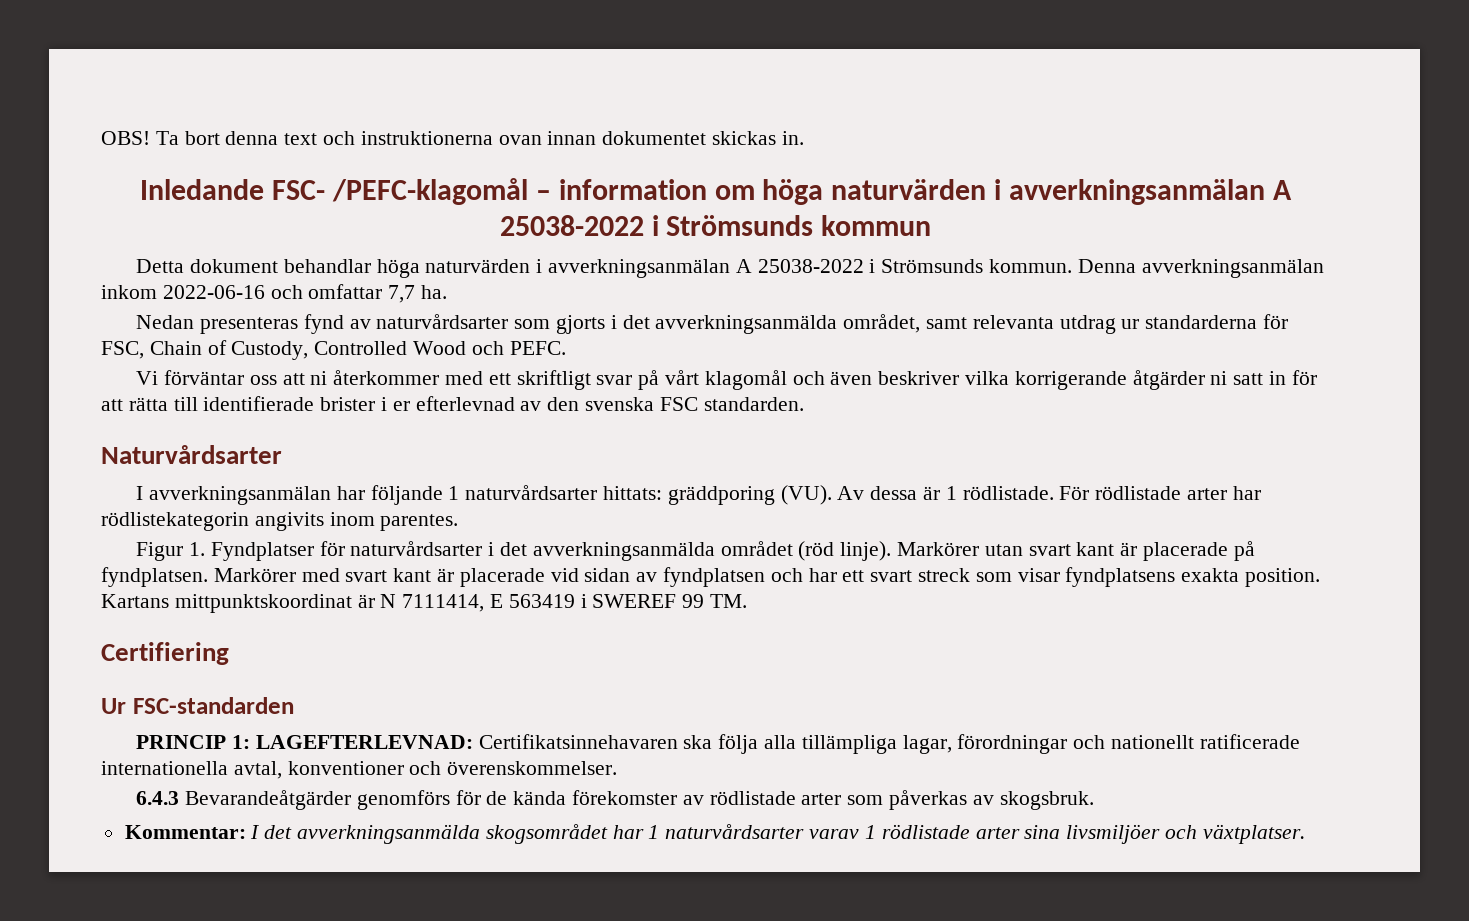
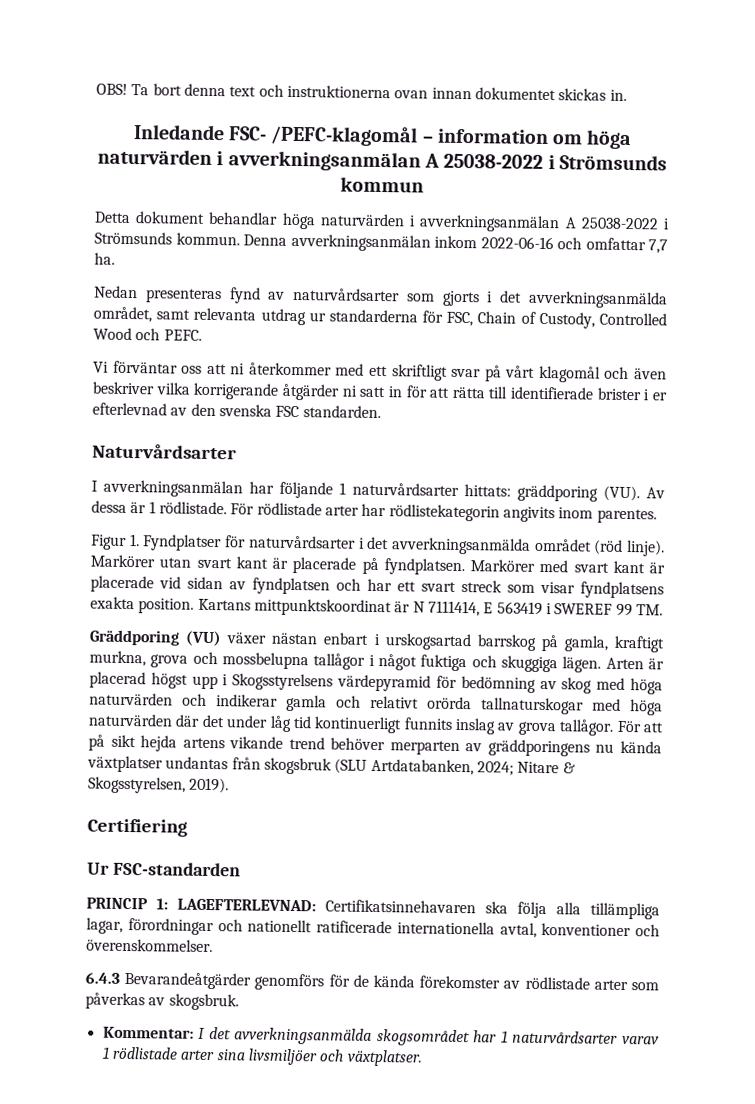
(748, 601) none -> [89,629,666,653] [89,650,664,673] [89,671,663,695] [89,692,663,716] [88,713,664,736] [88,734,662,757] [87,755,576,776] [88,776,230,794] // Gräddporing (VU) växer nästan enbart i urskogsartad barrskog på gamla, kraftigt murkna, grova och mossbelupna tallågor i något fuktiga och skuggiga lägen. Arten är placerad högst upp i Skogsstyrelsens värdepyramid för bedömning av skog med höga naturvärden och indikerar gamla och relativt orörda tallnaturskogar med höga naturvärden där det under låg tid kontinuerligt funnits inslag av grova tallågor. För att på sikt hejda artens vikande trend behöver merparten av gräddporingens nu kända växtplatser undantas från skogsbruk (SLU Artdatabanken, 2024; Nitare & Skogsstyrelsen, 2019).

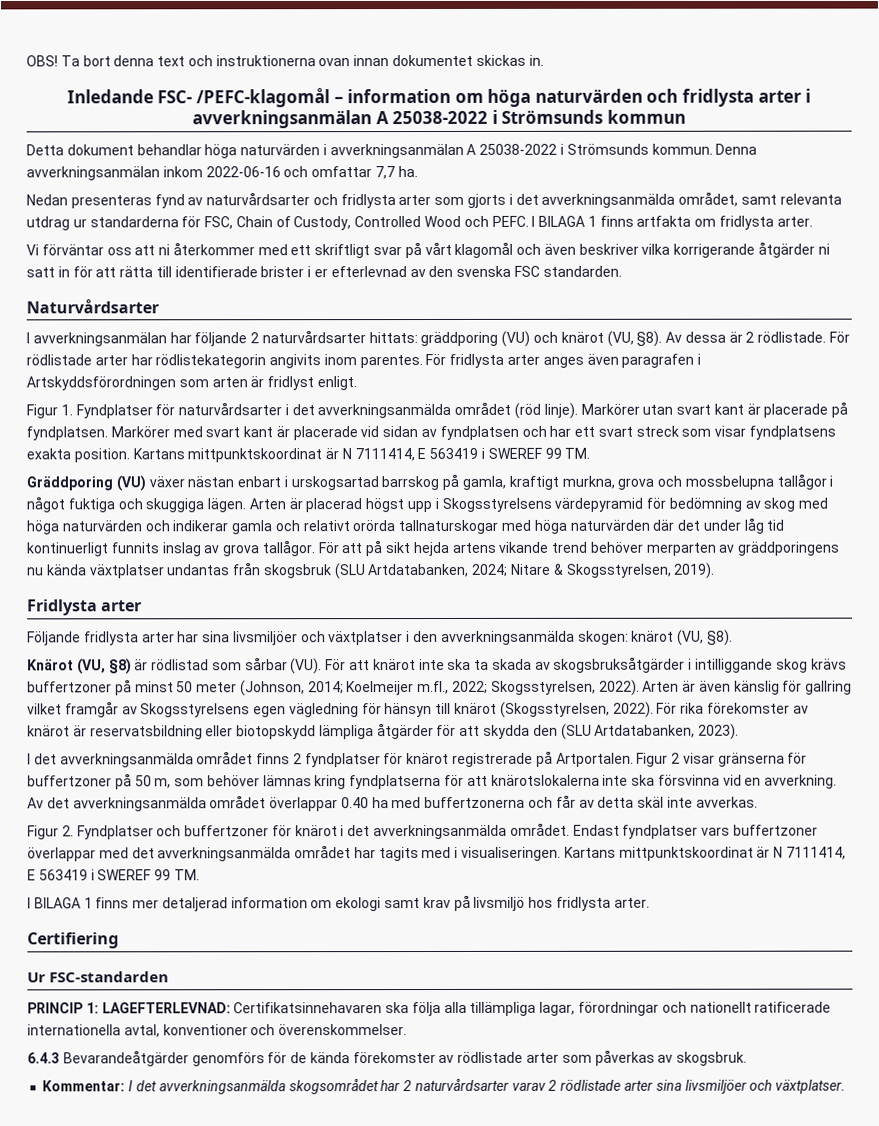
(213, 156) none -> [646,88,802,107] och fridlysta arter
(401, 294) none -> [312,194,432,209] och fridlysta arter
(202, 335) none -> [531,215,813,230] I BILAGA 1 finns artfakta om fridlysta arter.
[339,482,346,495] 1 -> [250,332,260,344] 2
[603,485,640,502] (VU). -> [501,330,663,347] (VU) och knärot (VU, §8).
[148,501,156,514] 1 -> [745,331,755,343] 2
(657, 516) none -> [425,353,702,368] [26,376,357,391] För fridlysta arter anges även paragrafen i Artskyddsförordningen som arten är fridlyst enligt.
(230, 785) none -> [27,599,143,616] [27,629,733,646] [27,656,847,675] [27,679,853,697] [27,701,809,718] [27,723,740,740] [27,750,808,768] [27,773,838,790] [27,794,758,812] [27,822,818,840] [27,845,846,862] [27,869,200,881] [27,894,650,912] // Fridlysta arter // Följande fridlysta arter har sina livsmiljöer och växtplatser i den avverkningsanmälda skogen: knärot (VU, §8). // Knärot (VU, §8) är rödlistad som sårbar (VU). För att knärot inte ska ta skada av skogsbruksåtgärder i intilliggande skog krävs buffertzoner på minst 50 meter (Johnson, 2014; Koelmeijer m.fl., 2022; Skogsstyrelsen, 2022). Arten är även känslig för gallring vilket framgår av Skogsstyrelsens egen vägledning för hänsyn till knärot (Skogsstyrelsen, 2022). För rika förekomster av knärot är reservatsbildning eller biotopskydd lämpliga åtgärder för att skydda den (SLU Artdatabanken, 2023). // I det avverkningsanmälda området finns 2 fyndplatser för knärot registrerade på Artportalen. Figur 2 visar gränserna för buffertzoner på 50 m, som behöver lämnas kring fyndplatserna för att knärotslokalerna inte ska försvinna vid en avverkning. Av det avverkningsanmälda området överlappar 0.40 ha med buffertzonerna och får av detta skäl inte avverkas. // Figur 2. Fyndplatser och buffertzoner för knärot i det avverkningsanmälda området. Endast fyndplatser vars buffertzoner överlappar med det avverkningsanmälda området har tagits med i visualiseringen. Kartans mittpunktskoordinat är N 7111414, E 563419 i SWEREF 99 TM. // I BILAGA 1 finns mer detaljerad information om ekologi samt krav på livsmiljö hos fridlysta arter.
[500,1030,508,1043] 1 -> [403,1080,413,1092] 2
[101,1046,110,1059] 1 -> [548,1079,558,1091] 2

